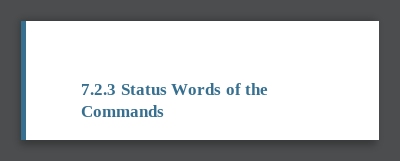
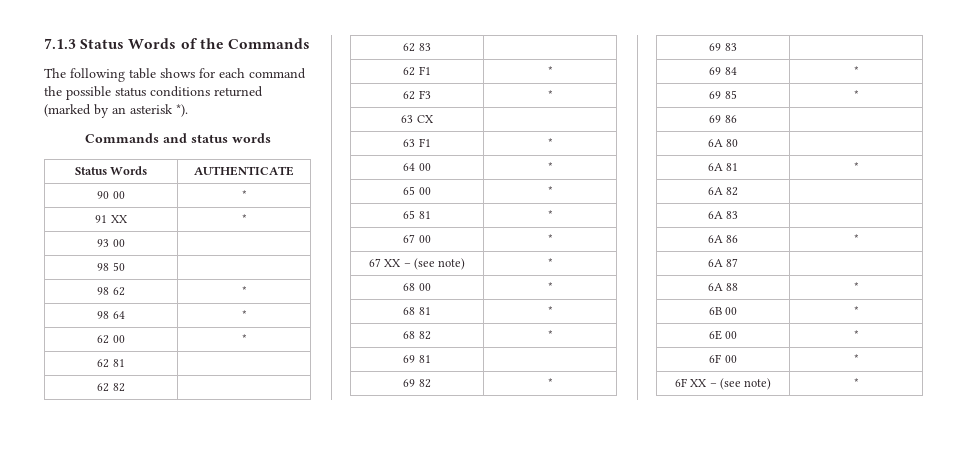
[81,84,116,95] 7.2.3 -> [44,38,76,49] 7.1.3
(164, 111) none -> [44,68,306,82] [44,86,263,100] [44,104,188,118] [84,133,271,143] [74,166,148,175] [194,166,294,176] [97,191,125,199] [241,190,247,199] [95,215,128,223] [241,214,247,223] [97,239,125,247] [97,262,125,271] [97,287,125,296] [241,286,247,295] [97,311,125,319] [241,310,247,319] [97,335,125,344] [241,334,247,343] [97,359,125,368] [97,383,125,392] [403,43,431,52] [403,66,431,76] [547,66,553,75] [403,90,431,100] [547,90,553,99] [401,115,434,123] [403,138,431,147] [547,138,553,147] [403,163,431,171] [547,162,553,171] [403,186,431,195] [547,186,553,195] [403,210,431,219] [547,210,553,219] [403,234,431,243] [547,234,553,243] [368,258,466,270] [547,258,553,267] [403,283,431,291] [547,282,553,291] [403,307,431,315] [547,306,553,315] [403,331,431,340] [547,330,553,339] [403,355,431,363] [403,379,431,388] [547,378,553,387] [709,43,737,51] [709,67,737,75] [853,66,859,75] [709,90,737,99] [853,90,859,99] [709,115,737,123] [707,139,739,147] [707,163,739,171] [853,162,859,171] [707,187,739,196] [707,211,739,219] [707,235,739,243] [853,234,859,243] [707,258,739,267] [707,283,739,291] [853,282,859,291] [708,307,738,315] [853,306,859,315] [708,330,738,340] [853,330,859,339] [709,354,737,363] [853,354,859,363] [674,378,772,390] [853,378,859,387] // The following table shows for each command the possible status conditions returned (marked by an asterisk *). // Commands and status words // Status Words | AUTHENTICATE // 90 00 | * // 91 XX | * // 93 00 | // 98 50 | // 98 62 | * // 98 64 | * // 62 00 | * // 62 81 | // 62 82 | // 62 83 | // 62 F1 | * // 62 F3 | * // 63 CX | // 63 F1 | * // 64 00 | * // 65 00 | * // 65 81 | * // 67 00 | * // 67 XX – (see note) | * // 68 00 | * // 68 81 | * // 68 82 | * // 69 81 | // 69 82 | * // 69 83 | // 69 84 | * // 69 85 | * // 69 86 | // 6A 80 | // 6A 81 | * // 6A 82 | // 6A 83 | // 6A 86 | * // 6A 87 | // 6A 88 | * // 6B 00 | * // 6E 00 | * // 6F 00 | * // 6F XX – (see note) | *

